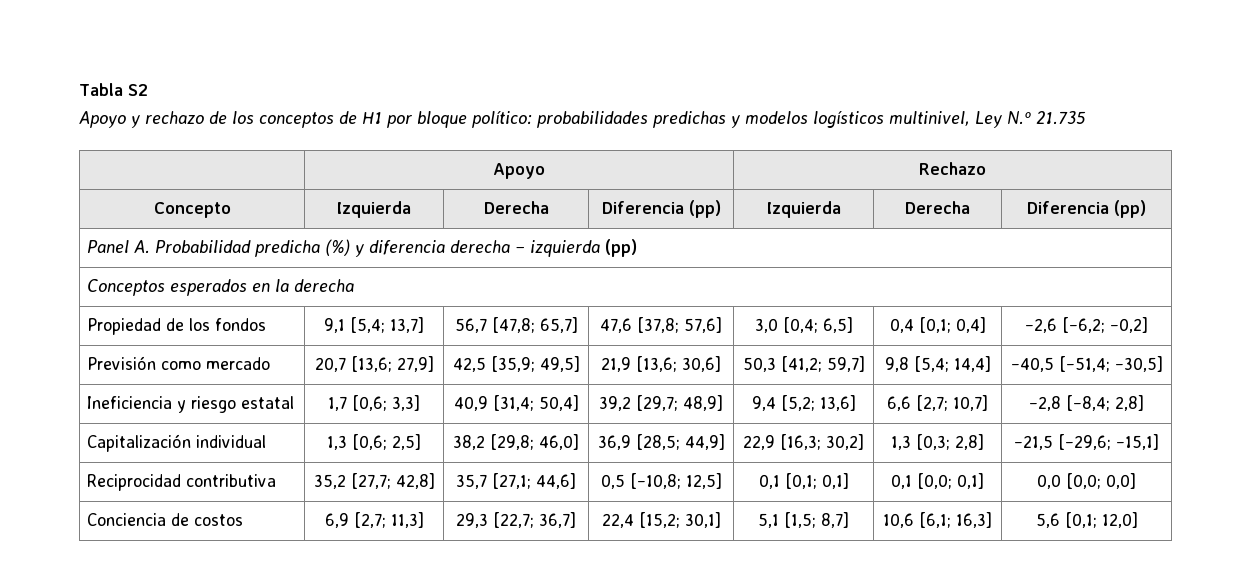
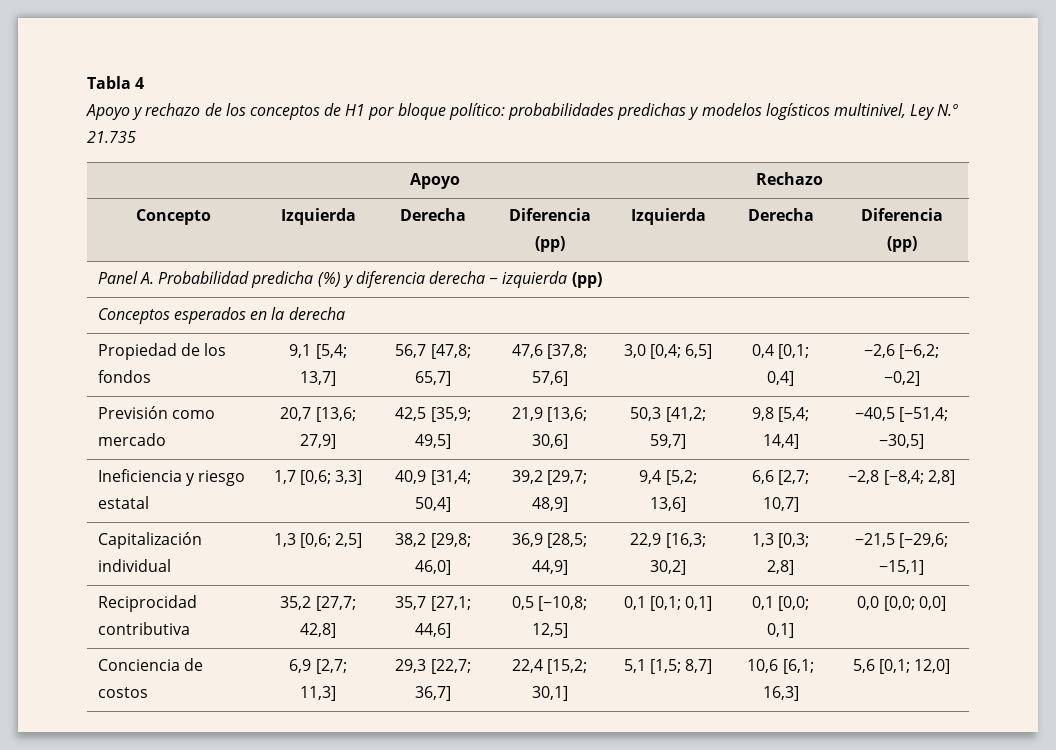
[127,84,148,96] S2 -> [135,77,145,89] 4

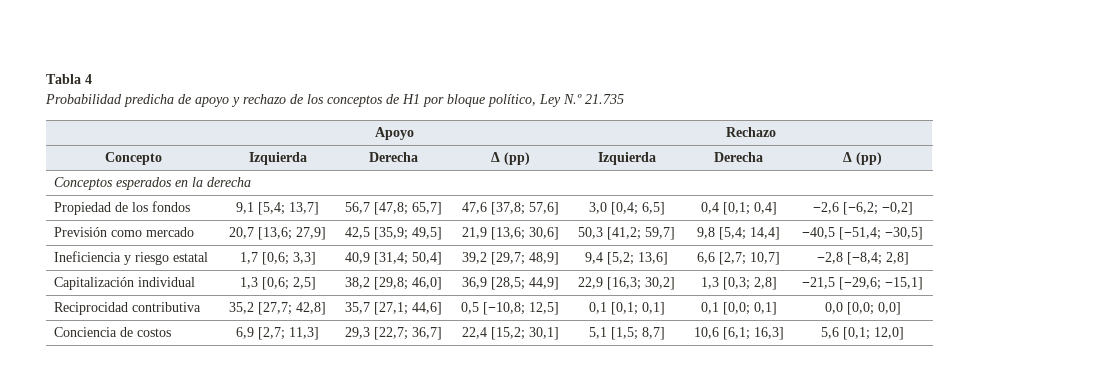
[86,104,130,120] Apoyo -> [45,94,229,107] Probabilidad predicha de apoyo
[448,103,906,120] político: probabilidades predichas y modelos logísticos multinivel, -> [488,94,536,107] político,
[508,208,591,221] Diferencia -> [490,152,500,162] Δ
[860,208,943,221] [886,236,917,252] [97,271,568,288] Diferencia (pp) // Panel A. Probabilidad predicha (%) y diferencia derecha − izquierda -> [843,152,852,162] Δ

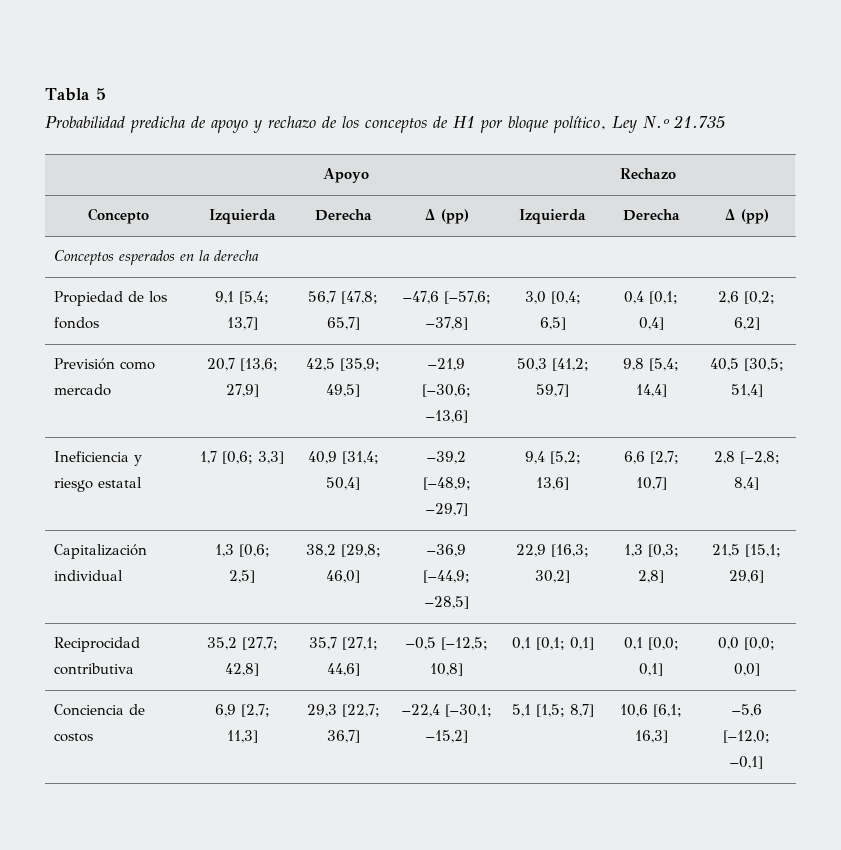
[85,74,92,84] 4 -> [95,88,106,100] 5
[461,202,559,215] 47,6 [37,8; 57,6] -> [402,291,491,304] [425,317,468,330] −47,6 [−57,6; −37,8]
[812,202,913,215] −2,6 [−6,2; −0,2] -> [718,291,775,304] [733,317,760,330] 2,6 [0,2; 6,2]
[461,227,559,240] 21,9 [13,6; 30,6] -> [428,358,465,371] [422,384,471,397] [425,410,468,423] −21,9 [−30,6; −13,6]
[802,227,923,240] −40,5 [−51,4; −30,5] -> [709,358,784,371] [730,384,763,397] 40,5 [30,5; 51,4]
[461,252,559,265] 39,2 [29,7; 48,9] -> [427,451,466,464] [422,477,471,490] [425,503,468,516] −39,2 [−48,9; −29,7]
[816,252,909,265] −2,8 [−8,4; 2,8] -> [713,451,780,464] [734,477,759,490] 2,8 [−2,8; 8,4]
[461,277,559,290] 36,9 [28,5; 44,9] -> [427,544,466,557] [423,570,470,583] [424,596,469,609] −36,9 [−44,9; −28,5]
[802,277,923,290] −21,5 [−29,6; −15,1] -> [712,544,781,557] [729,570,764,583] 21,5 [15,1; 29,6]
[461,302,559,315] 0,5 [−10,8; 12,5] -> [405,637,488,650] [430,663,463,676] −0,5 [−12,5; 10,8]
[461,327,559,340] 22,4 [15,2; 30,1] -> [401,704,492,717] [425,730,468,743] −22,4 [−30,1; −15,2]
[821,327,904,340] 5,6 [0,1; 12,0] -> [731,704,762,717] [723,730,770,743] [730,756,763,769] −5,6 [−12,0; −0,1]

